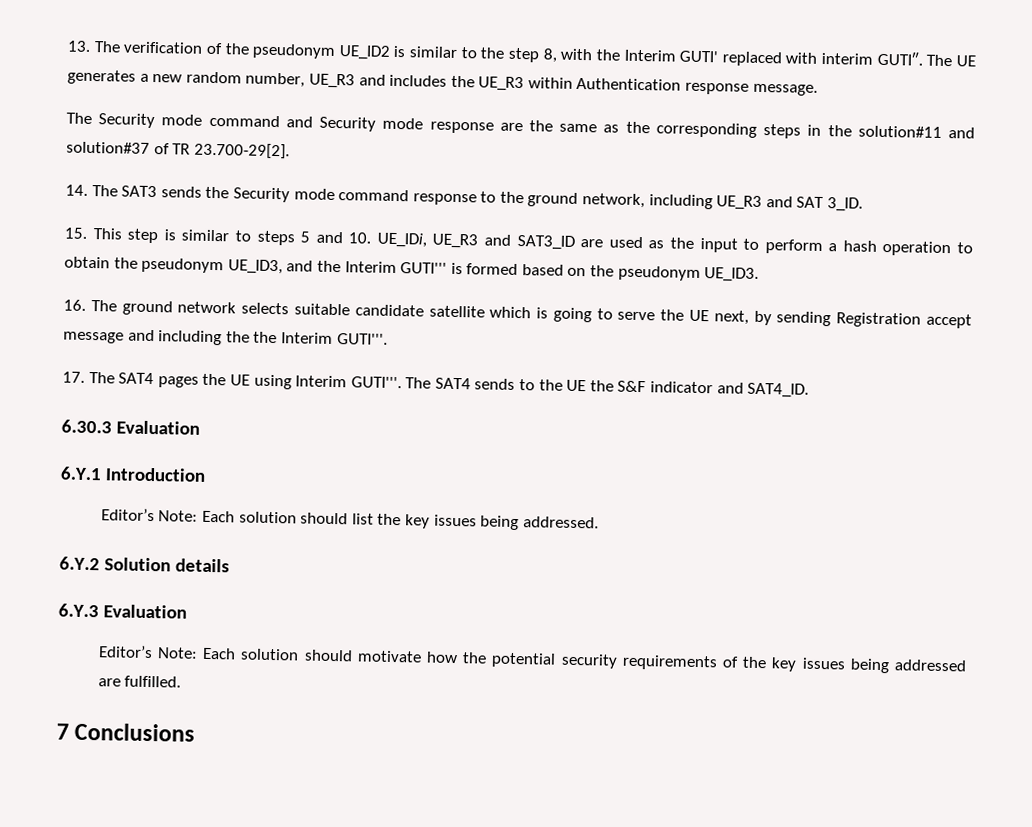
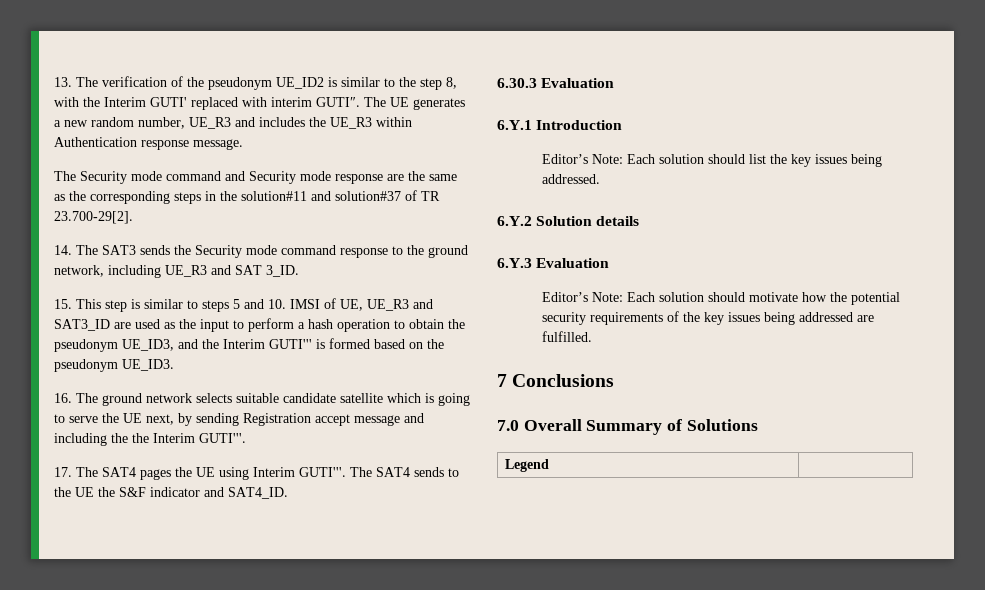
[376,232,427,248] UE_IDi, -> [290,298,363,311] IMSI of UE,
(196, 732) none -> [497,419,758,435] [505,459,550,472] // 7.0 Overall Summary of Solutions // Legend |

